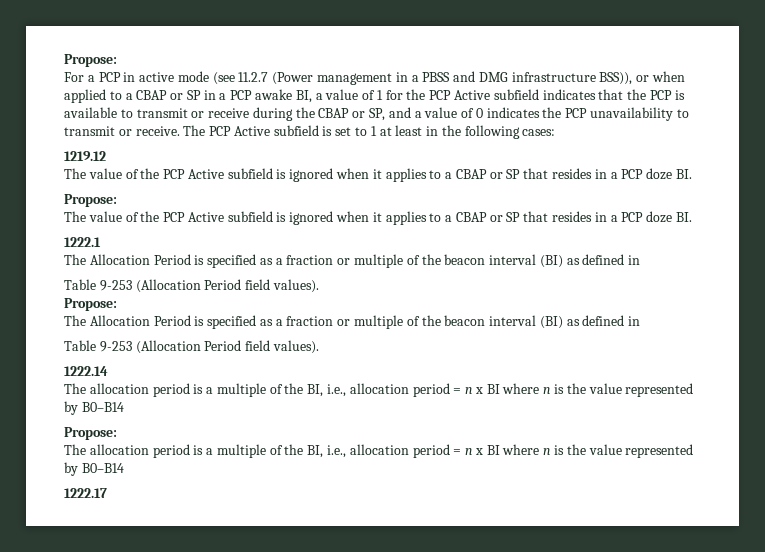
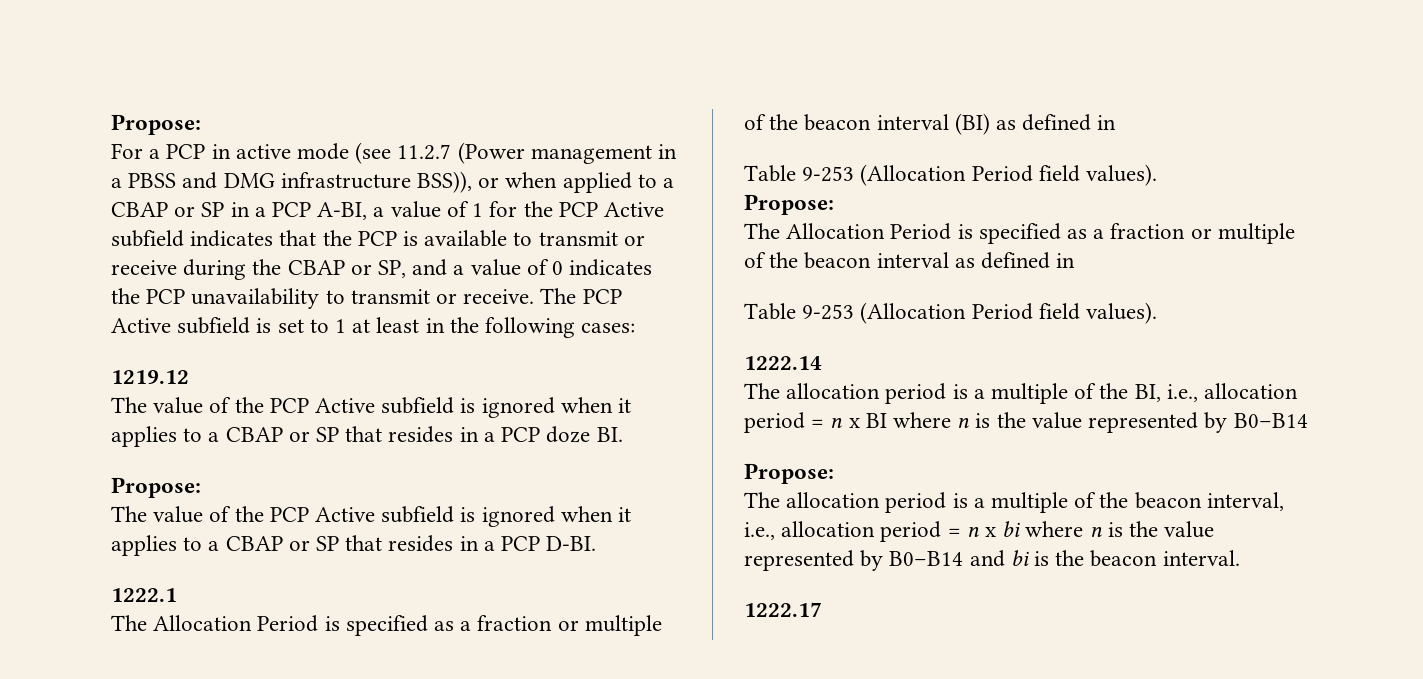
[255,89,312,103] awake BI, -> [317,202,368,220] A-BI,
[646,211,692,223] doze BI. -> [546,536,597,551] D-BI.
[539,316,563,329] (BI) -> (949, 260) none
[307,444,694,458] [64,462,124,476] BI, i.e., allocation period = n x BI where n is the value represented by B0–B14 -> [1134,492,1284,511] [744,521,1215,542] [744,550,1240,571] beacon interval, i.e., allocation period = n x bi where n is the value represented by B0–B14 and bi is the beacon interval.

